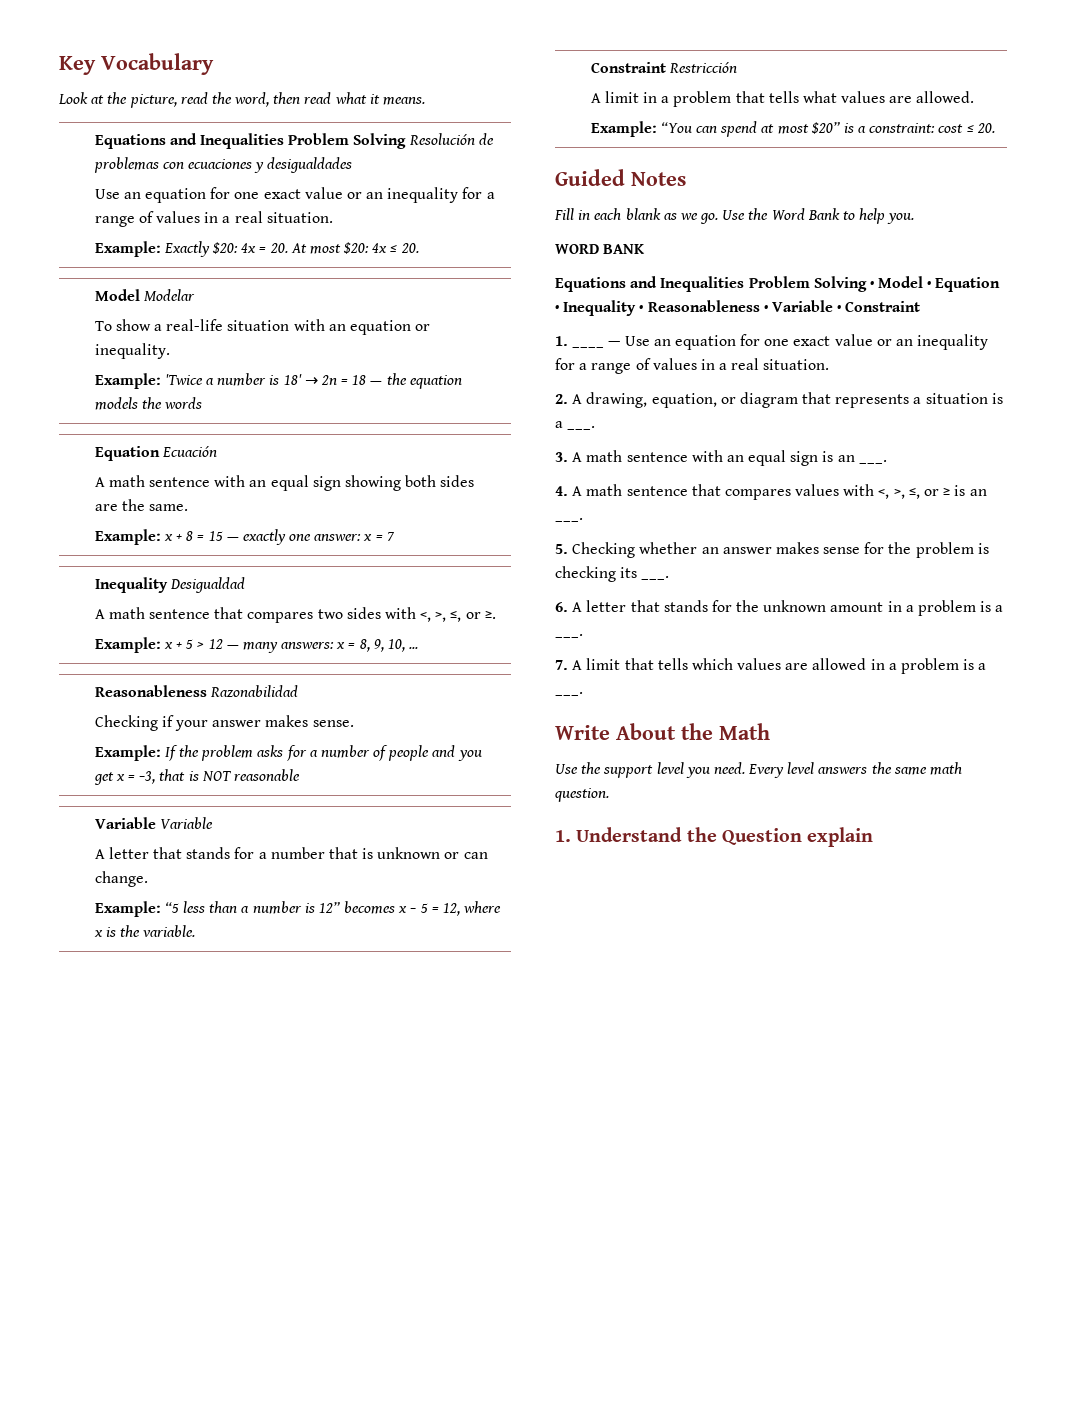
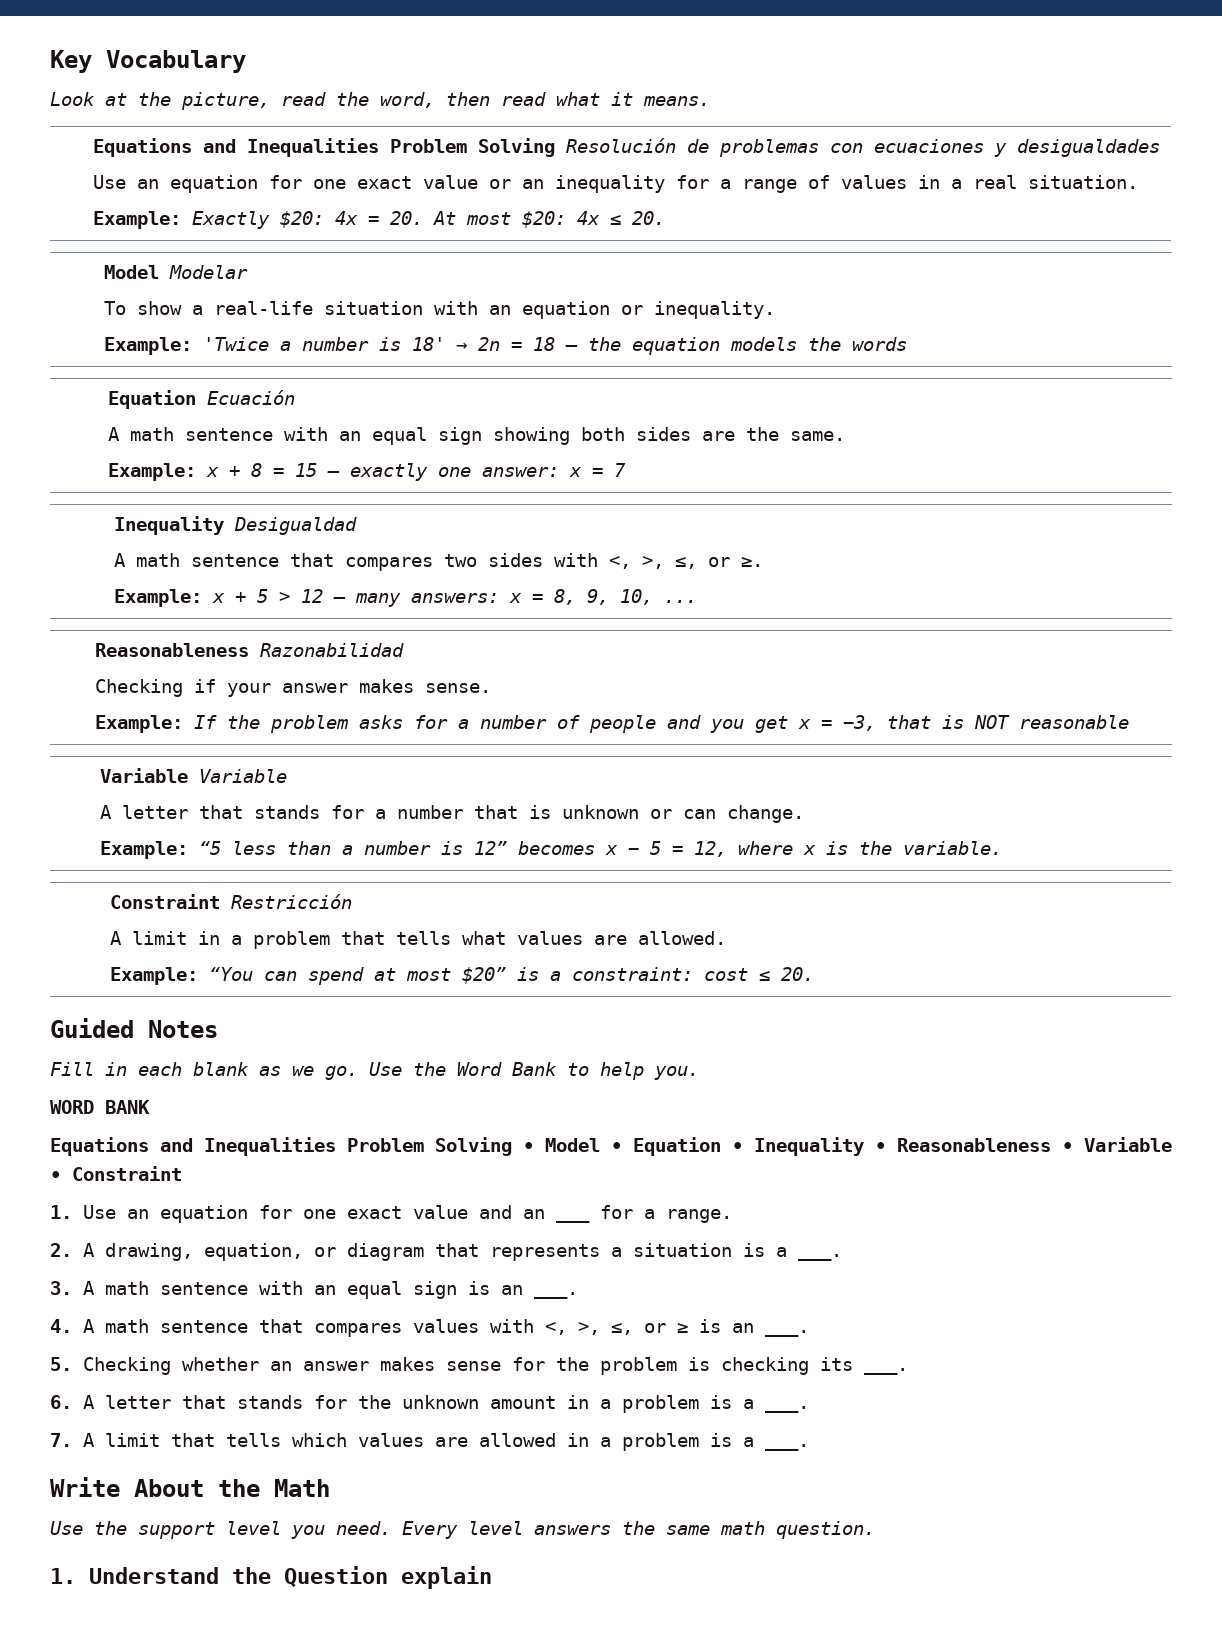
[572,346,605,348] [608,334,989,350] [555,358,830,374] ____ — Use an equation for one exact value or an inequality for a range of values in a real situation. -> [83,1205,545,1223] [556,1219,590,1223] [600,1205,732,1223] Use an equation for one exact value and an ___ for a range.

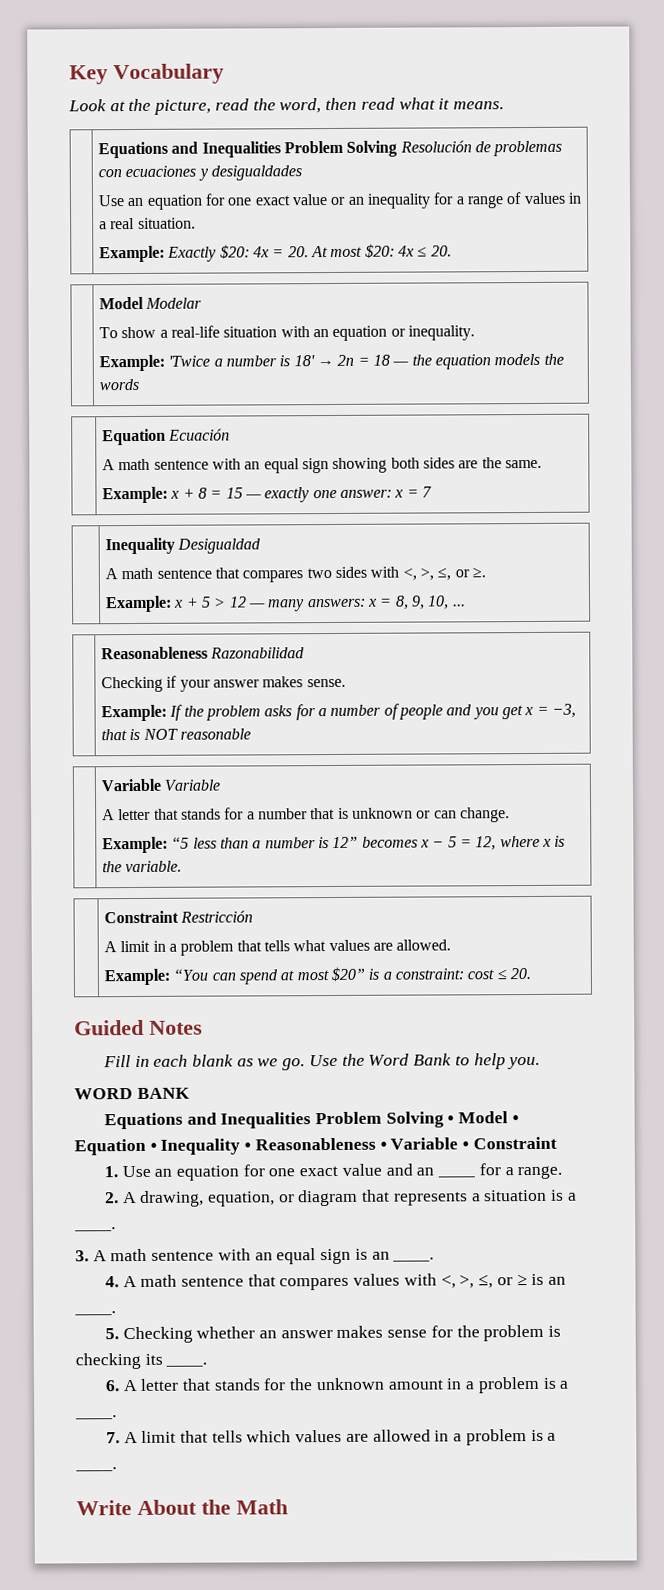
[556,1219,590,1223] ___ -> [437,1175,476,1178] ____
[798,1254,842,1261] ___. -> [74,1227,116,1232] ____.
[534,1292,578,1299] ___. -> [392,1257,435,1262] ____.
[765,1330,809,1337] ___. -> [74,1311,116,1316] ____.
[864,1368,908,1375] ___. -> [165,1362,208,1367] ____.
[765,1406,809,1413] ___. -> [75,1415,117,1420] ____.
[765,1444,809,1451] ___. -> [75,1467,117,1472] ____.
[50,1521,875,1539] [50,1566,492,1589] // Use the support level you need. Every level answers the same math question. // 1. Understand the Question explain -> (288, 1507) none

